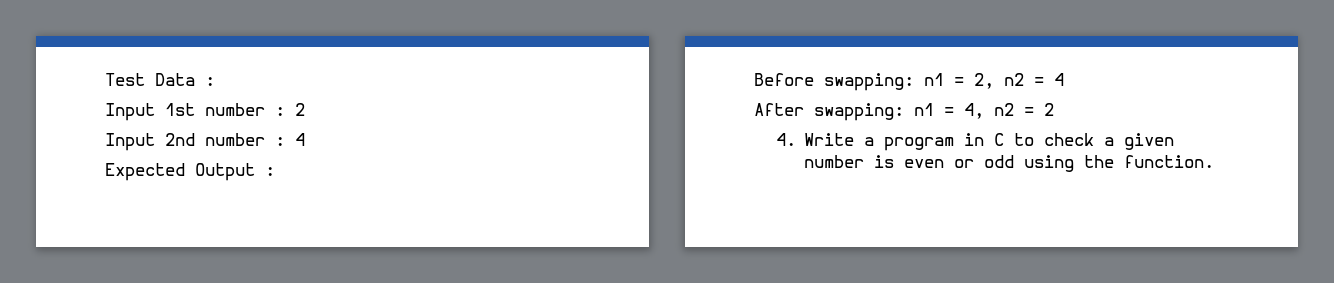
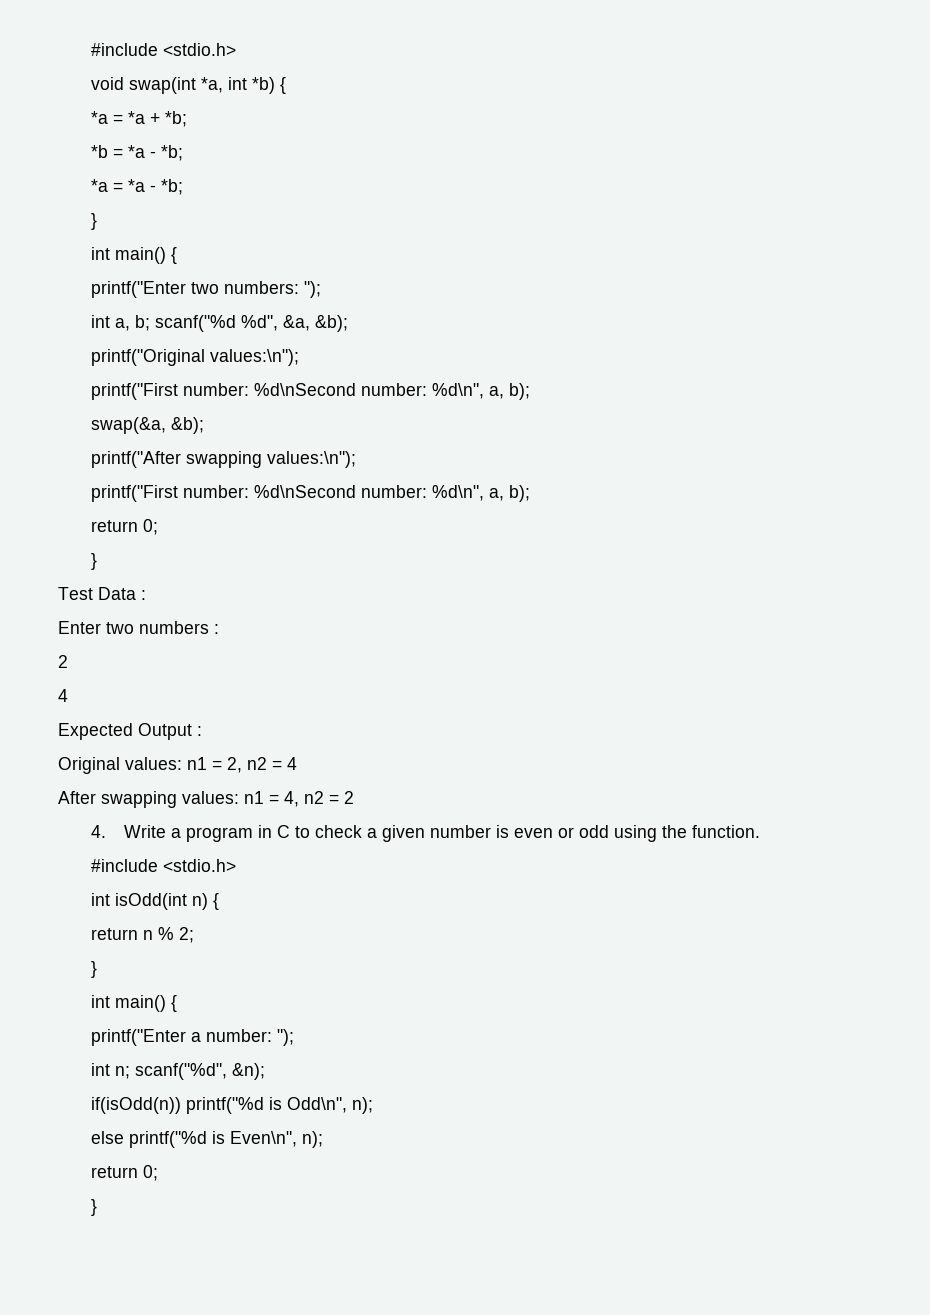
(105, 79) none -> [91,43,237,56] [91,77,287,94] [91,111,188,127] [91,145,184,161] [91,179,184,195] [91,213,98,230] [91,247,178,264] [91,281,322,298] [91,315,349,332] [91,349,300,366] [91,383,531,400] [91,417,205,434] [91,451,357,468] [91,485,531,502] [91,519,159,535] [91,553,98,570] #include <stdio.h> // void swap(int *a, int *b) { // *a = *a + *b; // *b = *a - *b; // *a = *a - *b; // } // int main() { // printf("Enter two numbers: "); // int a, b; scanf("%d %d", &a, &b); // printf("Original values:\n"); // printf("First number: %d\nSecond number: %d\n", a, b); // swap(&a, &b); // printf("After swapping values:\n"); // printf("First number: %d\nSecond number: %d\n", a, b); // return 0; // } //
[105,103,305,121] [105,133,285,151] Input 1st number : 2 // Input 2nd number : -> [58,621,219,634] [58,655,68,668] Enter two numbers : // 2 //
[754,73,914,91] Before swapping: -> [58,757,182,774] Original values:
[814,103,904,121] swapping: -> [101,791,239,808] swapping values:
(1215, 161) none -> [91,859,237,872] [91,893,220,910] [91,927,195,943] [91,961,98,978] [91,995,178,1012] [91,1029,295,1046] [91,1063,266,1080] [91,1097,374,1114] [91,1131,324,1148] [91,1165,159,1181] [91,1199,98,1216] // #include <stdio.h> // int isOdd(int n) { // return n % 2; // } // int main() { // printf("Enter a number: "); // int n; scanf("%d", &n); // if(isOdd(n)) printf("%d is Odd\n", n); // else printf("%d is Even\n", n); // return 0; // }

